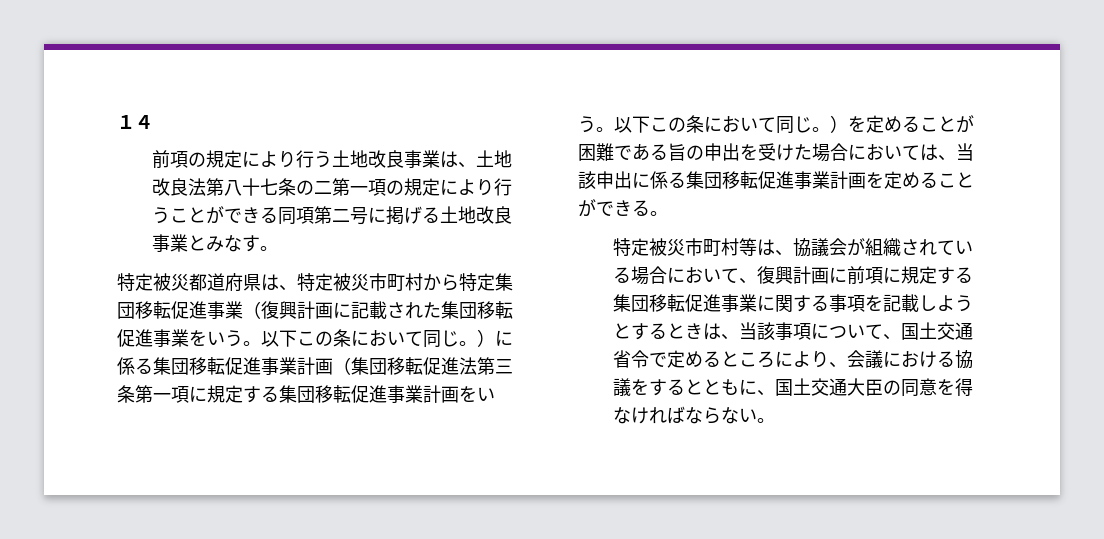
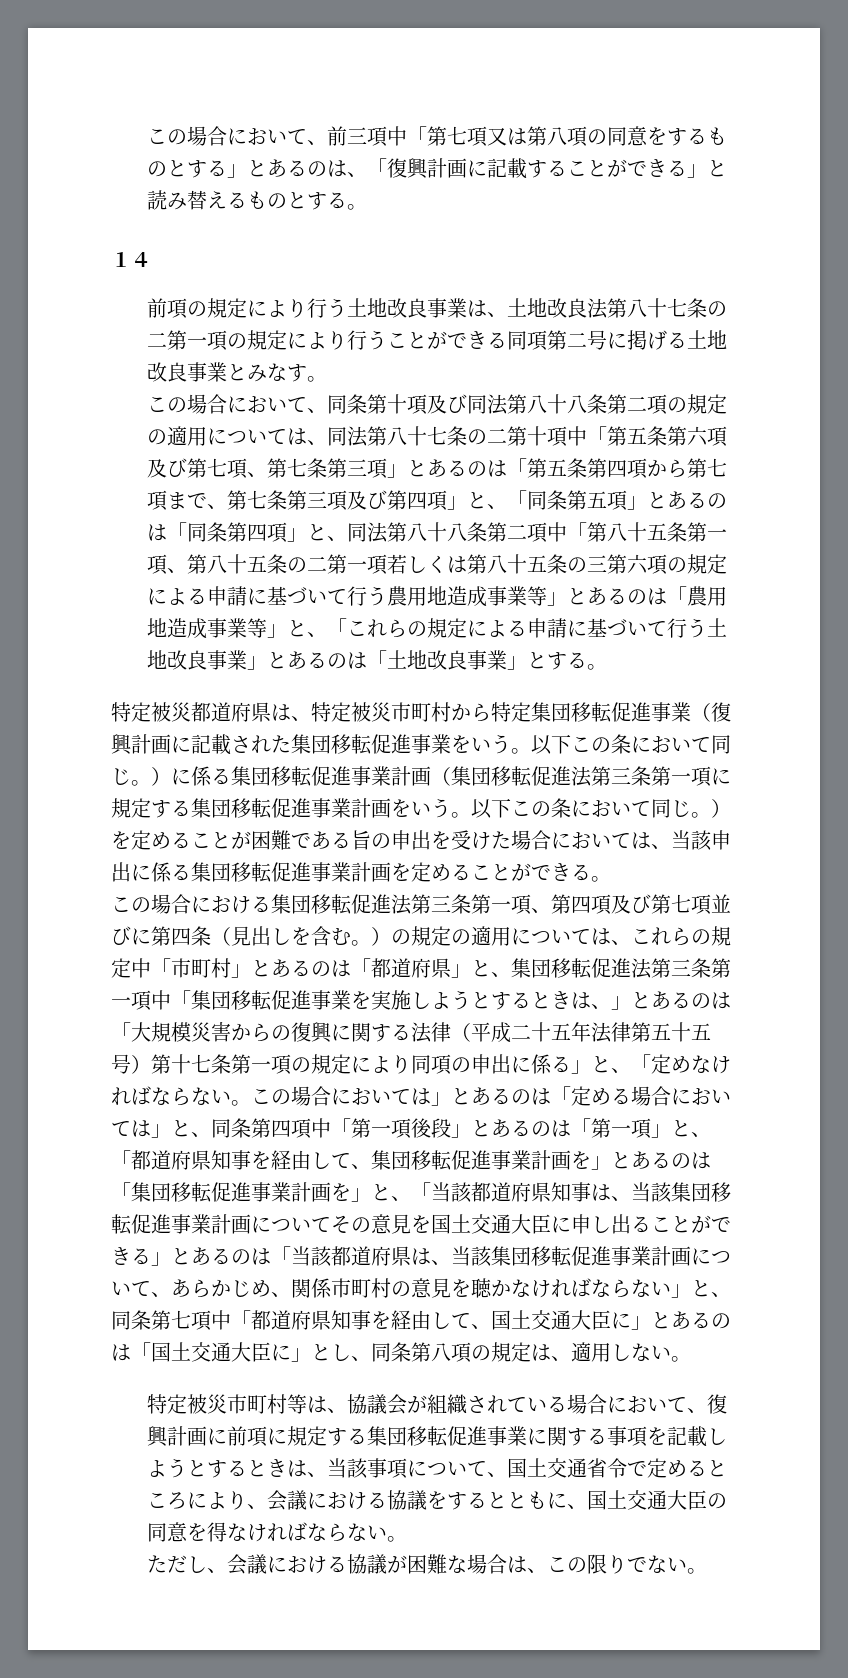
(117, 122) none -> [146,126,727,147] [146,158,727,179] [146,190,367,210] この場合において、前三項中「第七項又は第八項の同意をするものとする」とあるのは、「復興計画に記載することができる」と読み替えるものとする。 //
(279, 248) none -> [146,394,727,415] [146,426,727,447] [146,458,727,479] [146,490,727,511] [146,522,727,543] [146,554,727,575] [146,586,727,607] [146,618,727,639] [146,650,607,670] // この場合において、同条第十項及び同法第八十八条第二項の規定の適用については、同法第八十七条の二第十項中「第五条第六項及び第七項、第七条第三項」とあるのは「第五条第四項から第七項まで、第七条第三項及び第四項」と、「同条第五項」とあるのは「同条第四項」と、同法第八十八条第二項中「第八十五条第一項、第八十五条の二第一項若しくは第八十五条の三第六項の規定による申請に基づいて行う農用地造成事業等」とあるのは「農用地造成事業等」と、「これらの規定による申請に基づいて行う土地改良事業」とあるのは「土地改良事業」とする。
(668, 213) none -> [111,894,731,915] [111,926,731,946] [111,958,731,979] [111,990,731,1011] [111,1022,711,1043] [111,1054,731,1075] [111,1086,731,1106] [111,1118,711,1139] [111,1150,711,1171] [111,1182,731,1203] [111,1214,731,1235] [111,1246,731,1267] [111,1278,731,1298] [111,1310,731,1331] [111,1342,691,1363] // この場合における集団移転促進法第三条第一項、第四項及び第七項並びに第四条（見出しを含む。）の規定の適用については、これらの規定中「市町村」とあるのは「都道府県」と、集団移転促進法第三条第一項中「集団移転促進事業を実施しようとするときは、」とあるのは「大規模災害からの復興に関する法律（平成二十五年法律第五十五号）第十七条第一項の規定により同項の申出に係る」と、「定めなければならない。この場合においては」とあるのは「定める場合においては」と、同条第四項中「第一項後段」とあるのは「第一項」と、「都道府県知事を経由して、集団移転促進事業計画を」とあるのは「集団移転促進事業計画を」と、「当該都道府県知事は、当該集団移転促進事業計画についてその意見を国土交通大臣に申し出ることができる」とあるのは「当該都道府県は、当該集団移転促進事業計画について、あらかじめ、関係市町村の意見を聴かなければならない」と、同条第七項中「都道府県知事を経由して、国土交通大臣に」とあるのは「国土交通大臣に」とし、同条第八項の規定は、適用しない。
(776, 420) none -> [146,1554,707,1575] // ただし、会議における協議が困難な場合は、この限りでない。

